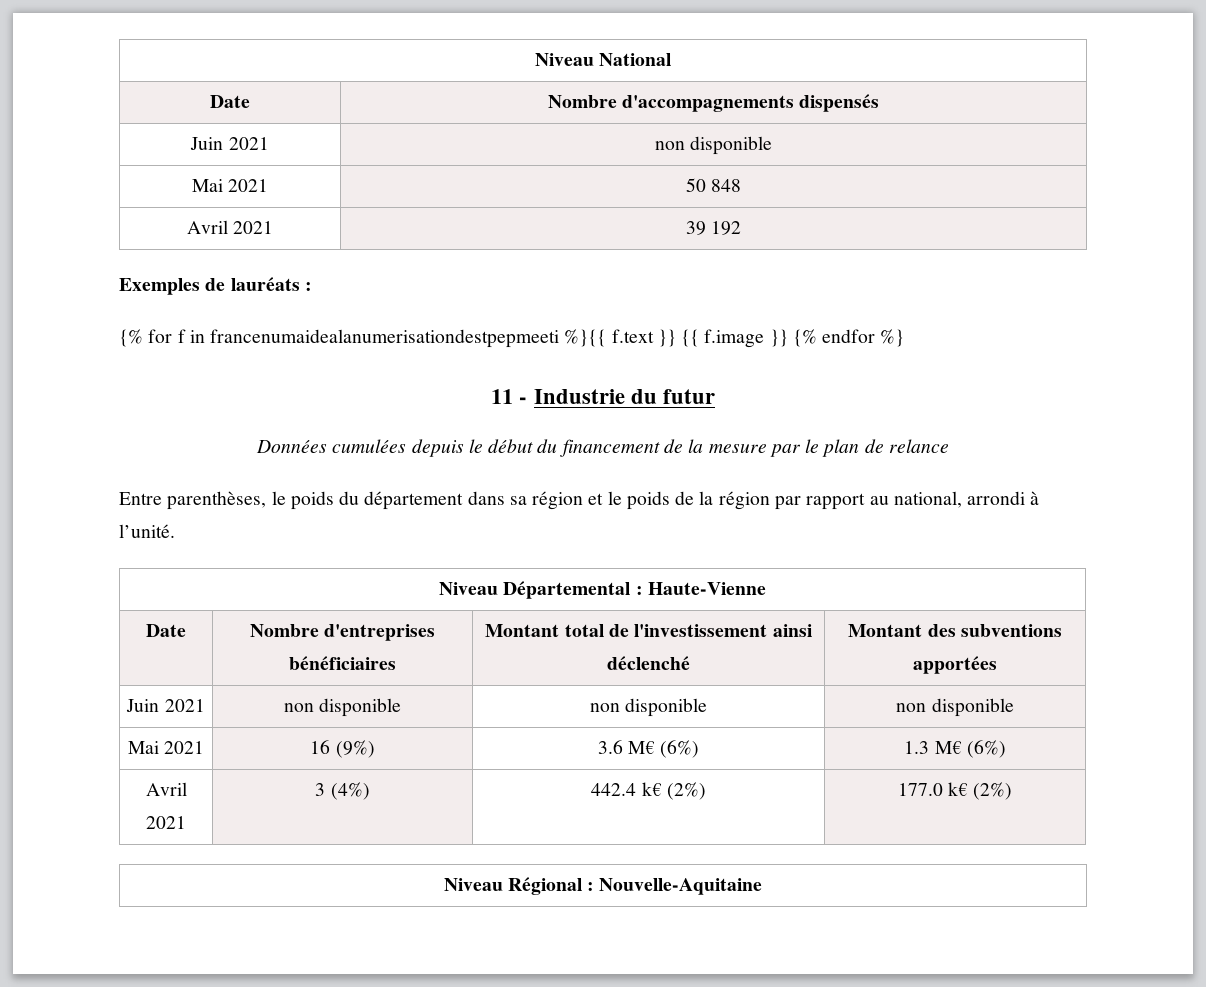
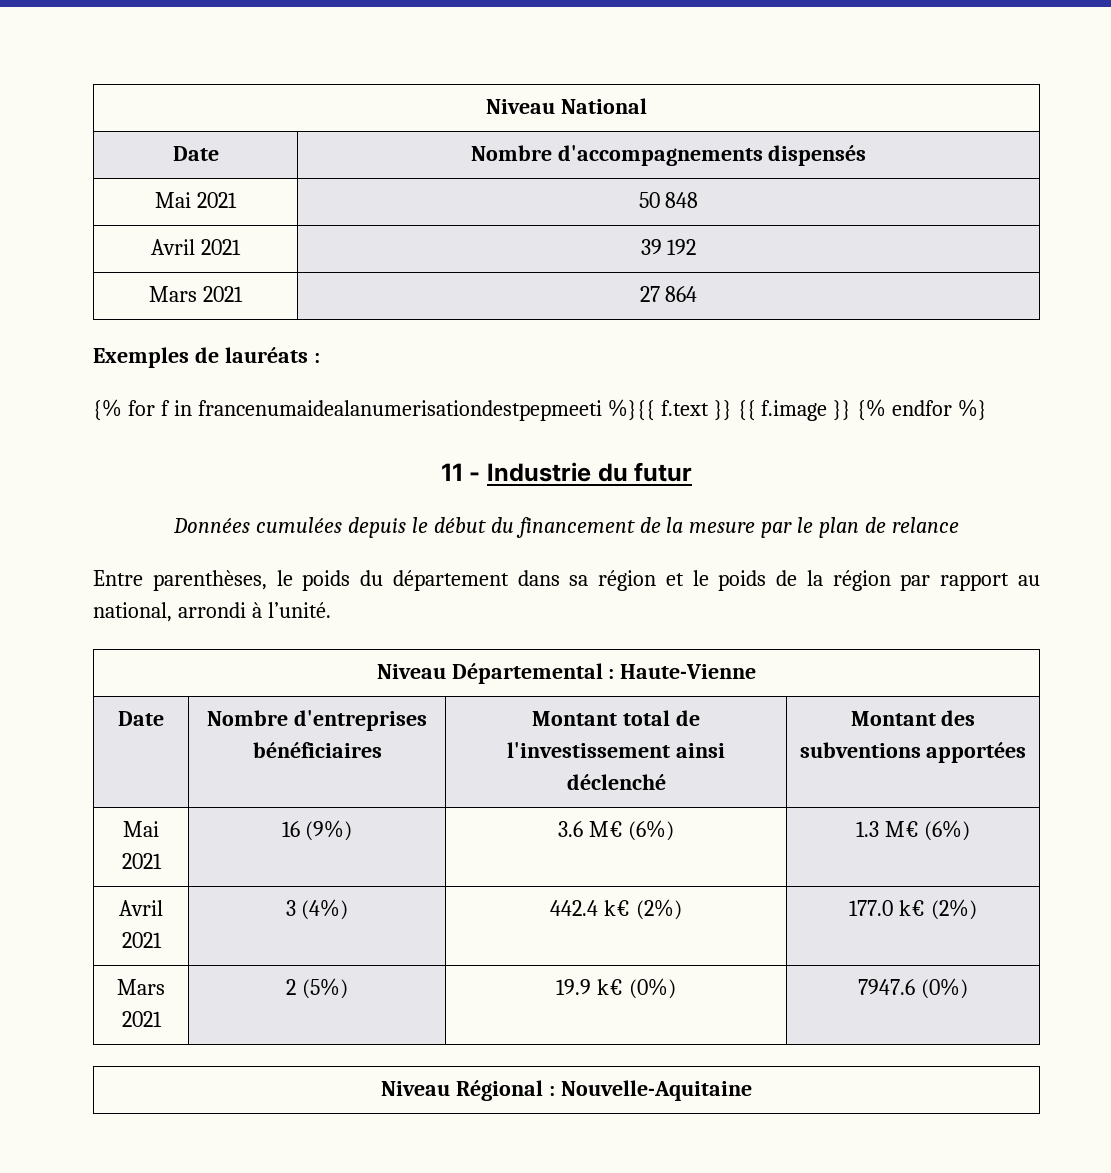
[190,137,269,150] [654,136,773,155] // Juin 2021 | non disponible -> (867, 155) none
(742, 228) none -> [149,286,243,302] [639,286,698,302] // Mars 2021 | 27 864
[126,699,205,712] [283,698,402,717] [589,698,708,717] [896,698,1014,717] // Juin 2021 | non disponible | non disponible | non disponible -> (1027, 752) none
(1013, 791) none -> [117,979,165,995] [121,1011,162,1027] [286,978,348,999] [556,978,676,999] [858,978,968,999] // Mars 2021 | 2 (5%) | 19.9 k€ (0%) | 7947.6 (0%)

